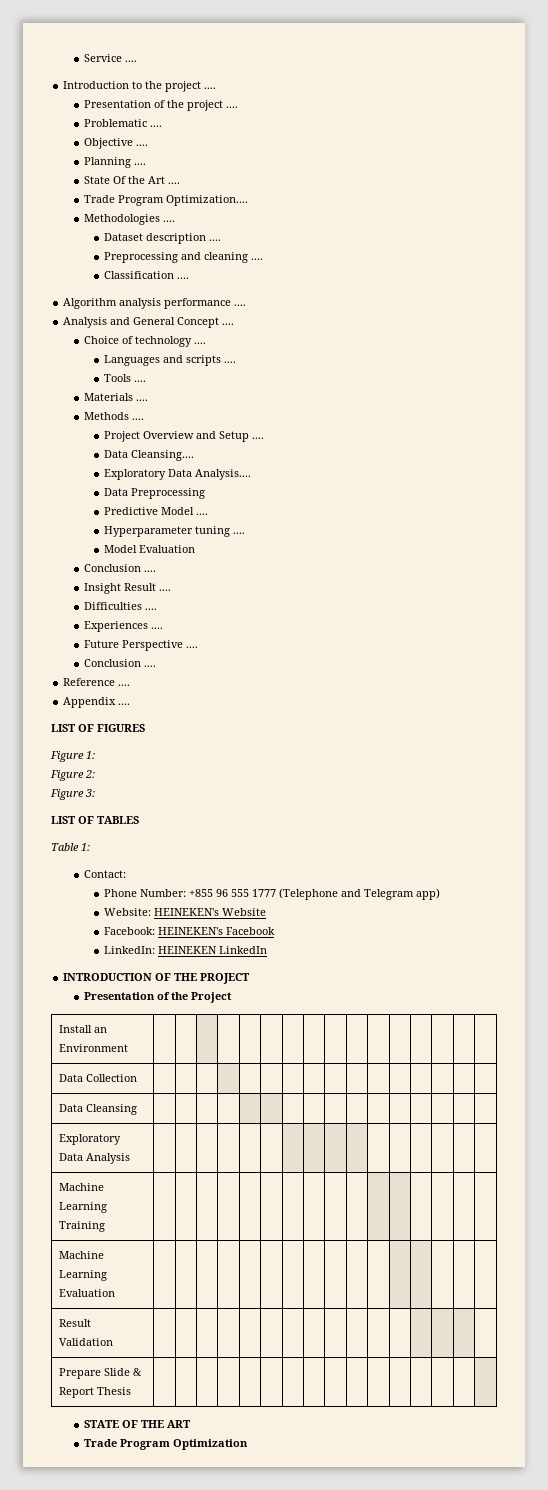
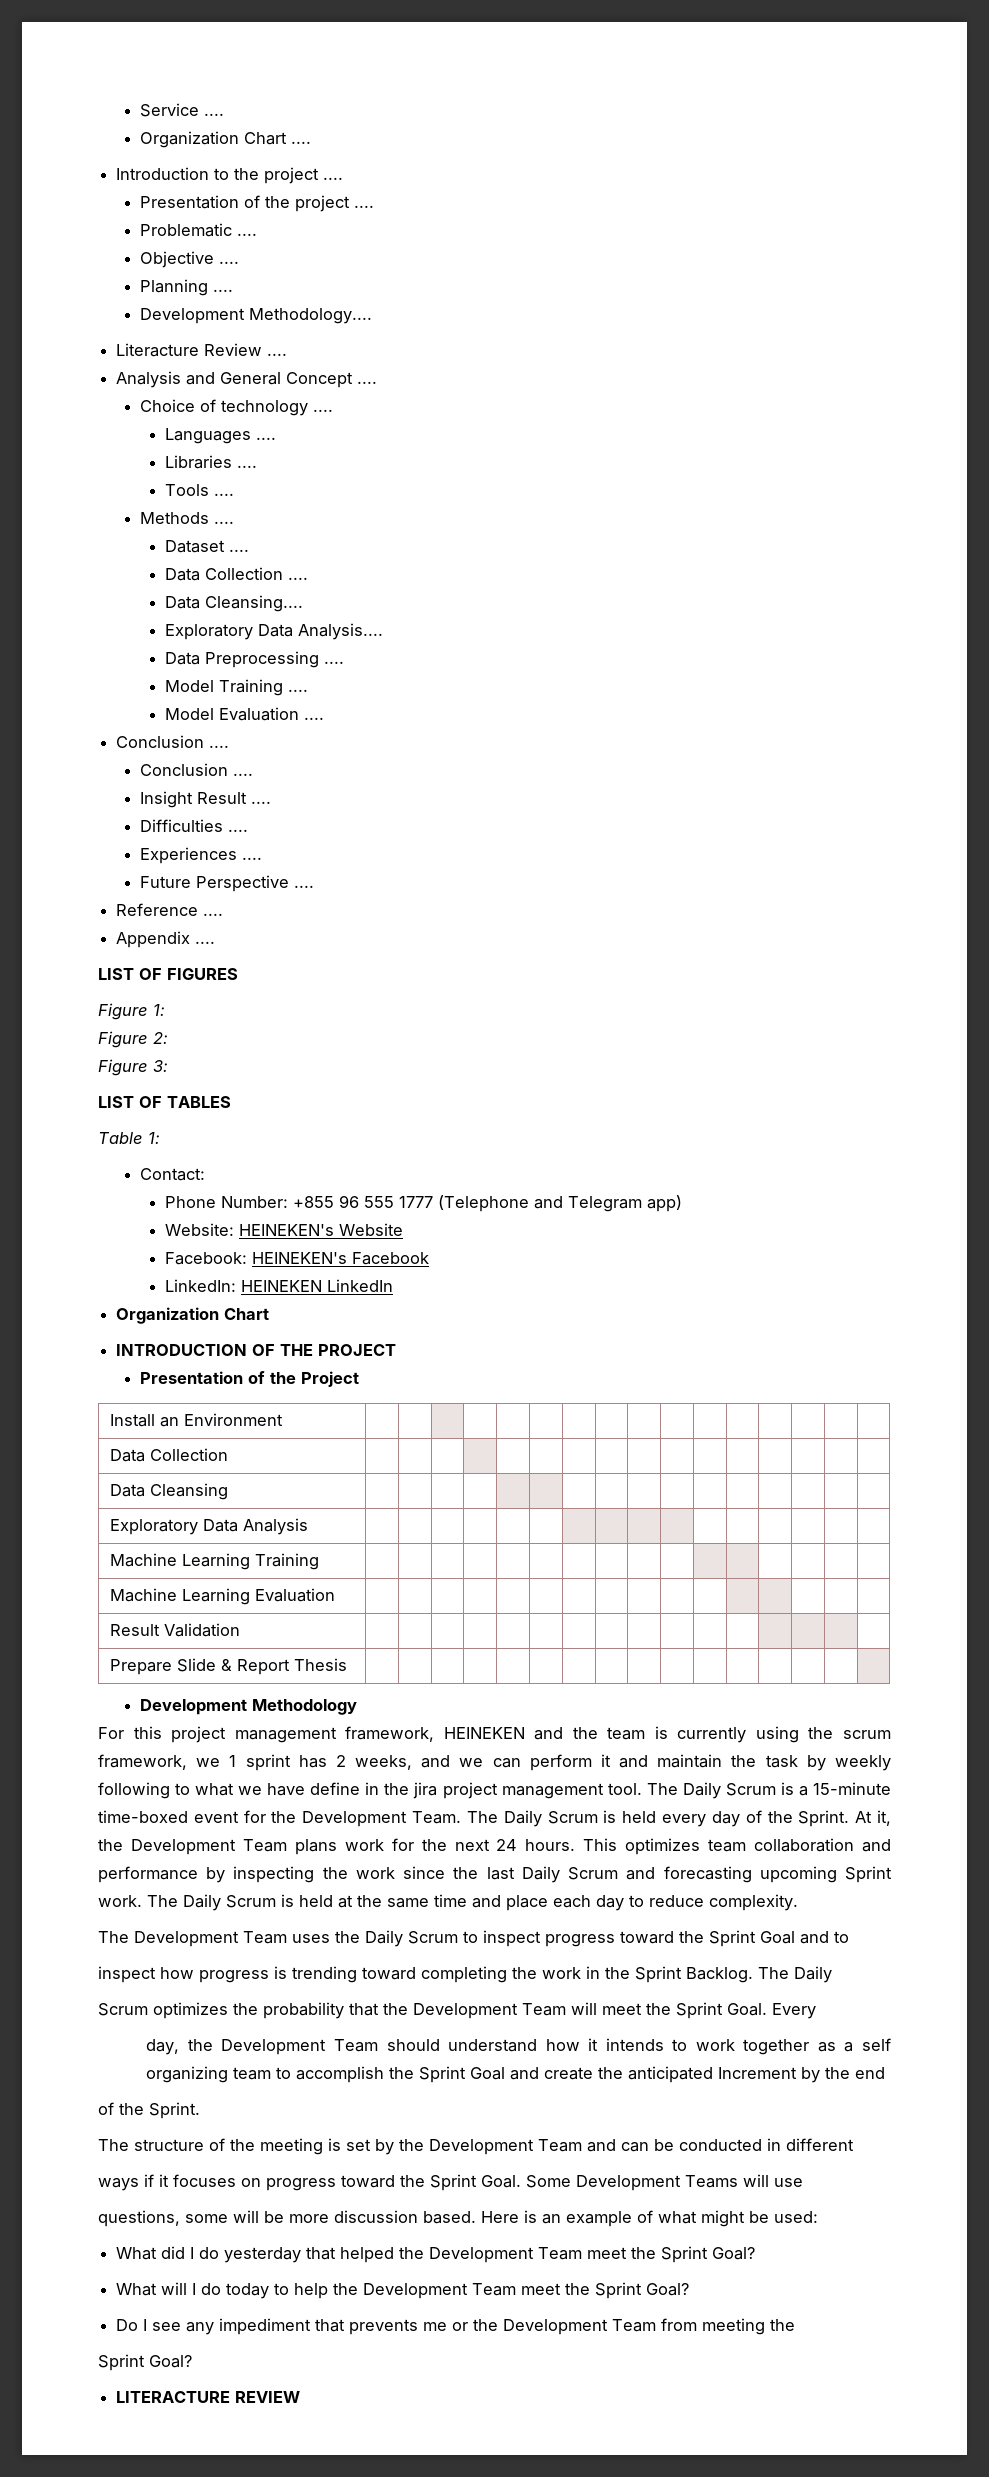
(137, 61) none -> [140,131,312,148] // Organization Chart ....
[83,176,180,184] [83,195,248,206] [83,214,175,225] [104,233,222,244] [104,252,264,263] [104,271,190,279] [63,298,232,309] State Of the Art .... // Trade Program Optimization.... // Methodologies .... // Dataset description .... // Preprocessing and cleaning .... // Classification .... // Algorithm analysis performance -> [140,308,373,324] [116,343,263,357] Development Methodology.... // Literacture Review
[163,355,222,366] and scripts -> [255,437,276,440] [164,455,232,469] .... // Libraries
[83,393,148,401] // Materials .... -> (234, 494) none
[104,431,250,442] Project Overview and Setup -> [164,540,249,553] [164,567,283,581] Dataset .... // Data Collection
[104,507,209,515] [104,526,231,537] // Predictive Model .... // Hyperparameter tuning -> [323,661,344,664] [164,679,283,696] .... // Model Training
(196, 549) none -> [303,717,324,720] [116,735,230,748] .... // Conclusion ....
[83,659,156,667] // Conclusion .... -> (315, 886) none
(268, 950) none -> [116,1307,270,1324] // Organization Chart
[83,1420,191,1428] [83,1439,248,1450] STATE OF THE ART // Trade Program Optimization -> [140,1699,358,1715] [98,1726,892,1743] [98,1754,891,1771] [98,1782,891,1799] [98,1810,892,1827] [98,1838,892,1855] [98,1866,893,1883] [98,1894,798,1911] [98,1930,849,1947] [98,1966,832,1983] [98,2002,816,2019] [146,2038,891,2055] [146,2066,886,2083] [98,2102,200,2119] [98,2138,854,2155] [98,2174,803,2191] [98,2210,818,2227] [116,2246,756,2263] [116,2282,690,2299] [116,2318,796,2335] [98,2354,192,2371] [116,2391,301,2403] Development Methodology // For this project management framework, HEINEKEN and the team is currently using the scrum framework, we 1 sprint has 2 weeks, and we can perform it and maintain the task by weekly following to what we have define in the jira project management tool. The Daily Scrum is a 15-minute time-boxed event for the Development Team. The Daily Scrum is held every day of the Sprint. At it, the Development Team plans work for the next 24 hours. This optimizes team collaboration and performance by inspecting the work since the last Daily Scrum and forecasting upcoming Sprint work. The Daily Scrum is held at the same time and place each day to reduce complexity. // The Development Team uses the Daily Scrum to inspect progress toward the Sprint Goal and to // inspect how progress is trending toward completing the work in the Sprint Backlog. The Daily // Scrum optimizes the probability that the Development Team will meet the Sprint Goal. Every // day, the Development Team should understand how it intends to work together as a self organizing team to accomplish the Sprint Goal and create the anticipated Increment by the end // of the Sprint. // The structure of the meeting is set by the Development Team and can be conducted in different // ways if it focuses on progress toward the Sprint Goal. Some Development Teams will use // questions, some will be more discussion based. Here is an example of what might be used: // What did I do yesterday that helped the Development Team meet the Sprint Goal? // What will I do today to help the Development Team meet the Sprint Goal? // Do I see any impediment that prevents me or the Development Team from meeting the // Sprint Goal? // LITERACTURE REVIEW

